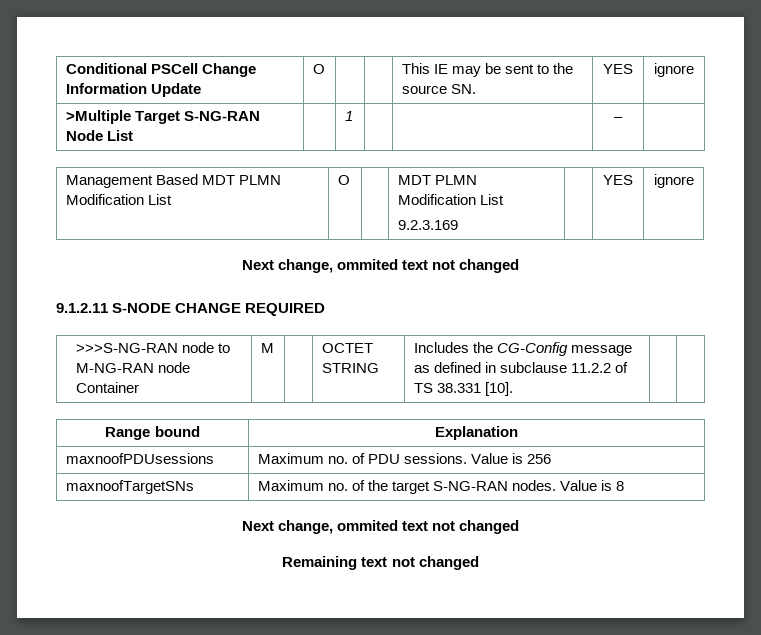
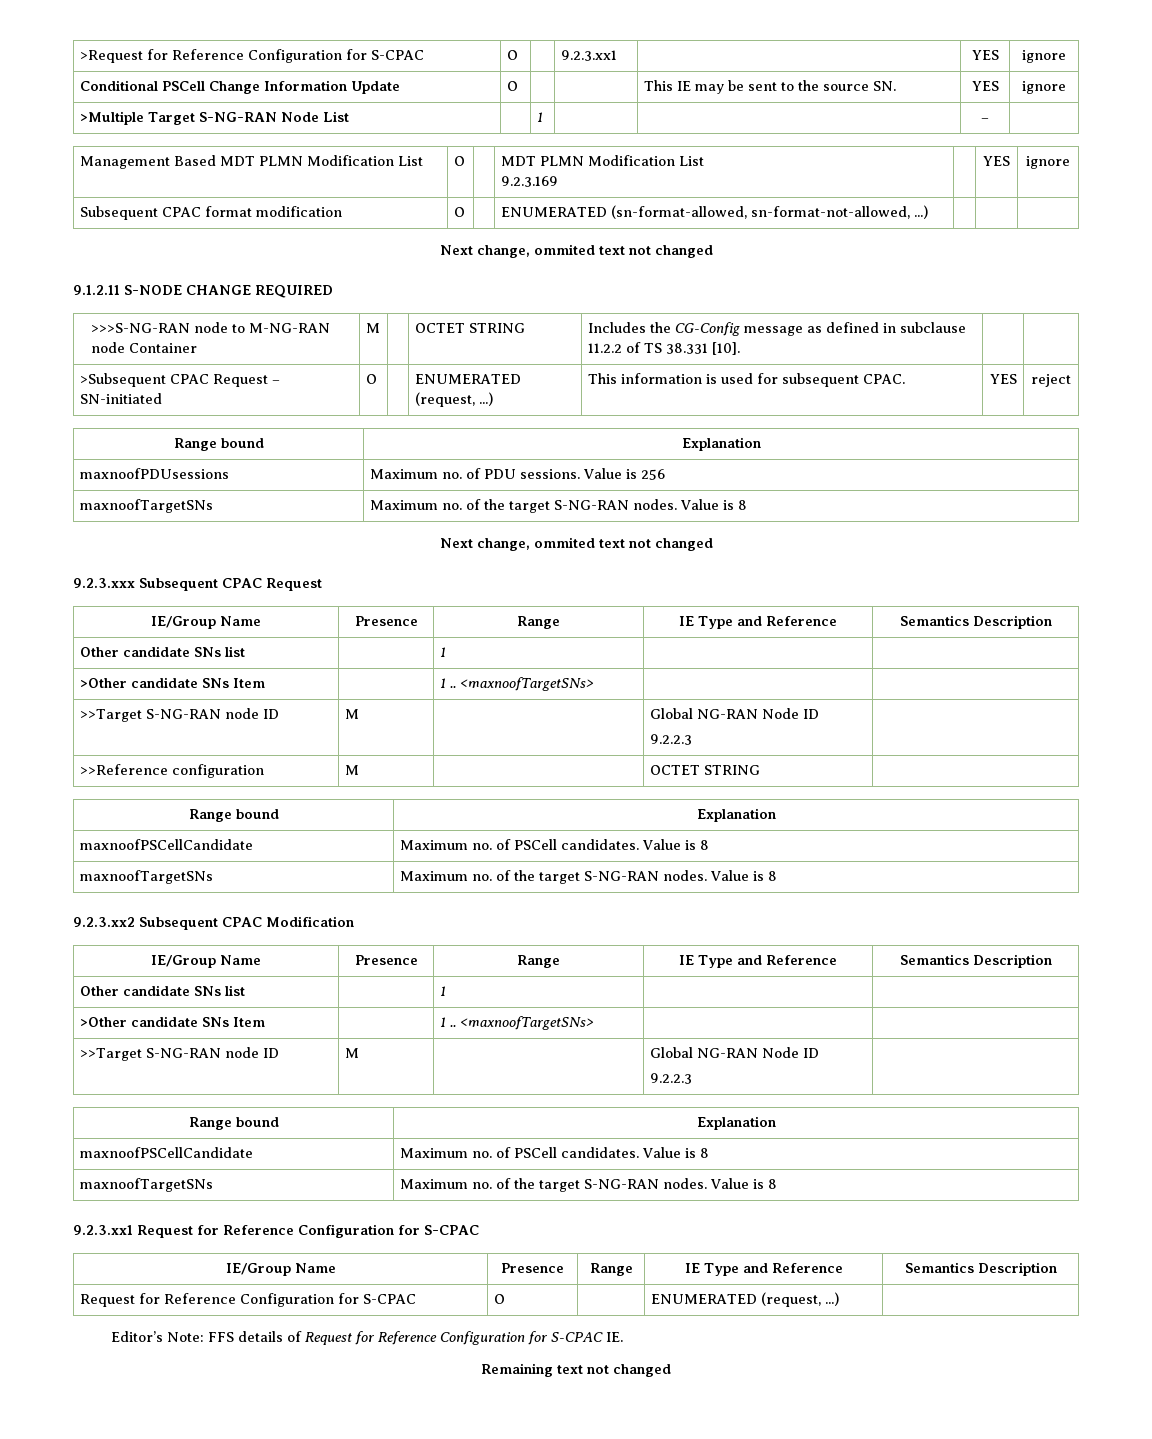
(65, 68) none -> [79,49,424,63] [506,50,518,60] [560,50,617,61] [971,50,999,60] [1022,50,1066,63] >Request for Reference Configuration for S-CPAC | O | | 9.2.3.xx1 | | YES | ignore //
(694, 181) none -> [79,206,342,220] [453,207,465,217] [500,205,928,219] // Subsequent CPAC format modification | O | | ENUMERATED (sn-format-allowed, sn-format-not-allowed, ...) | | |
(514, 389) none -> [79,373,280,387] [79,393,162,404] [365,374,377,384] [414,374,521,384] [414,392,493,407] [587,373,905,387] [989,374,1017,384] [1031,374,1071,387] // >Subsequent CPAC Request – SN-initiated | O | | ENUMERATED (request, ...) | This information is used for subsequent CPAC. | YES | reject
(520, 527) none -> [73,578,322,591] [151,616,261,629] [354,616,418,626] [517,616,560,629] [679,616,837,629] [899,615,1052,629] [79,646,245,657] [439,647,446,657] [79,677,265,688] [439,677,594,691] [79,708,279,722] [344,709,359,719] [649,708,819,719] [649,734,692,745] [79,764,264,778] [344,765,359,775] [649,765,760,775] [188,809,279,822] [696,808,776,822] [79,839,253,850] [399,839,709,850] [79,870,213,884] [399,870,777,884] [73,916,354,930] [151,955,261,968] [354,955,418,965] [517,955,560,968] [679,955,837,968] [899,954,1052,968] [79,985,245,996] [439,986,446,996] [79,1016,265,1027] [439,1016,594,1030] [79,1047,279,1061] [344,1048,359,1058] [649,1047,819,1058] [649,1073,692,1084] [188,1117,279,1130] [696,1116,776,1130] [79,1147,253,1158] [399,1147,709,1158] [79,1178,213,1192] [399,1178,777,1192] [73,1224,479,1238] [225,1263,336,1276] [501,1263,564,1273] [589,1263,633,1276] [684,1263,843,1276] [904,1262,1057,1276] [79,1293,416,1307] [493,1294,505,1304] [650,1292,839,1307] [110,1331,623,1345] // 9.2.3.xxx Subsequent CPAC Request // IE/Group Name | Presence | Range | IE Type and Reference | Semantics Description // Other candidate SNs list | | 1 | | // >Other candidate SNs Item | | 1 .. <maxnoofTargetSNs> | | // >>Target S-NG-RAN node ID | M | | Global NG-RAN Node ID // 9.2.2.3 | // >>Reference configuration | M | | OCTET STRING | // Range bound | Explanation // maxnoofPSCellCandidate | Maximum no. of PSCell candidates. Value is 8 // maxnoofTargetSNs | Maximum no. of the target S-NG-RAN nodes. Value is 8 // 9.2.3.xx2 Subsequent CPAC Modification // IE/Group Name | Presence | Range | IE Type and Reference | Semantics Description // Other candidate SNs list | | 1 | | // >Other candidate SNs Item | | 1 .. <maxnoofTargetSNs> | | // >>Target S-NG-RAN node ID | M | | Global NG-RAN Node ID // 9.2.2.3 | // Range bound | Explanation // maxnoofPSCellCandidate | Maximum no. of PSCell candidates. Value is 8 // maxnoofTargetSNs | Maximum no. of the target S-NG-RAN nodes. Value is 8 // 9.2.3.xx1 Request for Reference Configuration for S-CPAC // IE/Group Name | Presence | Range | IE Type and Reference | Semantics Description // Request for Reference Configuration for S-CPAC | O | | ENUMERATED (request, ...) | // Editor’s Note: FFS details of Request for Reference Configuration for S-CPAC IE.

